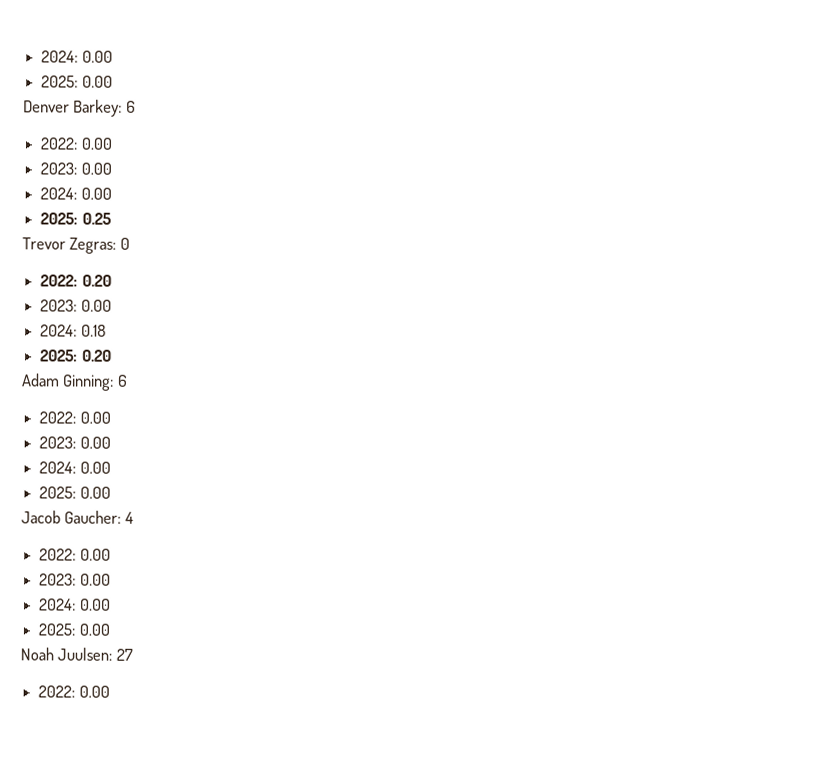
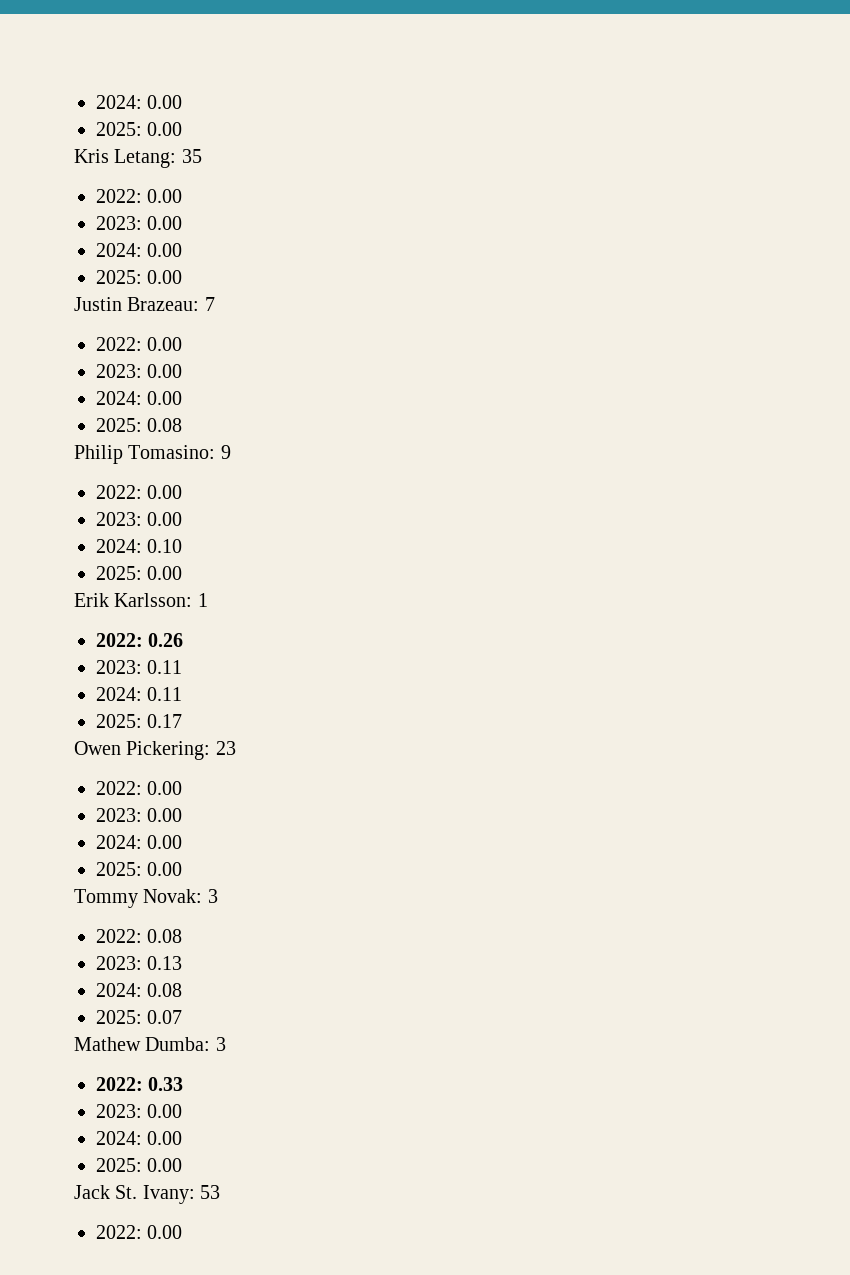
[41,50,113,63] [41,75,113,88] [23,99,136,117] [40,137,113,150] [40,162,112,175] [40,187,112,200] [40,212,112,225] [22,237,130,254] [40,274,112,287] [40,299,112,312] [40,324,106,337] [40,349,112,362] [21,373,128,391] [39,411,111,424] [39,436,111,449] [39,461,111,474] [39,486,111,499] [21,510,134,524] [39,548,111,561] [39,573,111,586] [39,598,111,611] [38,623,110,636] [20,647,133,661] 2024: 0.00 // 2025: 0.00 // Denver Barkey: 6 // 2022: 0.00 // 2023: 0.00 // 2024: 0.00 // 2025: 0.25 // Trevor Zegras: 0 // 2022: 0.20 // 2023: 0.00 // 2024: 0.18 // 2025: 0.20 // Adam Ginning: 6 // 2022: 0.00 // 2023: 0.00 // 2024: 0.00 // 2025: 0.00 // Jacob Gaucher: 4 // 2022: 0.00 // 2023: 0.00 // 2024: 0.00 // 2025: 0.00 // Noah Juulsen: 27 -> [96,95,183,109] [96,122,183,136] [74,149,202,168] [96,189,183,203] [96,216,183,230] [96,243,183,257] [96,270,183,284] [74,297,215,311] [96,337,183,351] [96,364,183,378] [96,391,183,405] [96,418,183,432] [74,445,231,464] [96,485,183,499] [96,512,183,526] [96,539,183,553] [96,566,183,580] [74,593,208,607] [96,633,184,647] [96,660,183,674] [96,687,183,701] [96,714,183,728] [74,741,236,760] [96,781,183,795] [96,808,183,822] [96,835,183,849] [96,862,183,876] [74,889,218,908] [96,929,183,943] [96,956,183,970] [96,983,183,997] [96,1010,183,1024] [74,1037,226,1051] [96,1077,184,1091] [96,1104,183,1118] [96,1131,183,1145] [96,1158,183,1172] [74,1185,221,1204] 2024: 0.00 // 2025: 0.00 // Kris Letang: 35 // 2022: 0.00 // 2023: 0.00 // 2024: 0.00 // 2025: 0.00 // Justin Brazeau: 7 // 2022: 0.00 // 2023: 0.00 // 2024: 0.00 // 2025: 0.08 // Philip Tomasino: 9 // 2022: 0.00 // 2023: 0.00 // 2024: 0.10 // 2025: 0.00 // Erik Karlsson: 1 // 2022: 0.26 // 2023: 0.11 // 2024: 0.11 // 2025: 0.17 // Owen Pickering: 23 // 2022: 0.00 // 2023: 0.00 // 2024: 0.00 // 2025: 0.00 // Tommy Novak: 3 // 2022: 0.08 // 2023: 0.13 // 2024: 0.08 // 2025: 0.07 // Mathew Dumba: 3 // 2022: 0.33 // 2023: 0.00 // 2024: 0.00 // 2025: 0.00 // Jack St. Ivany: 53

